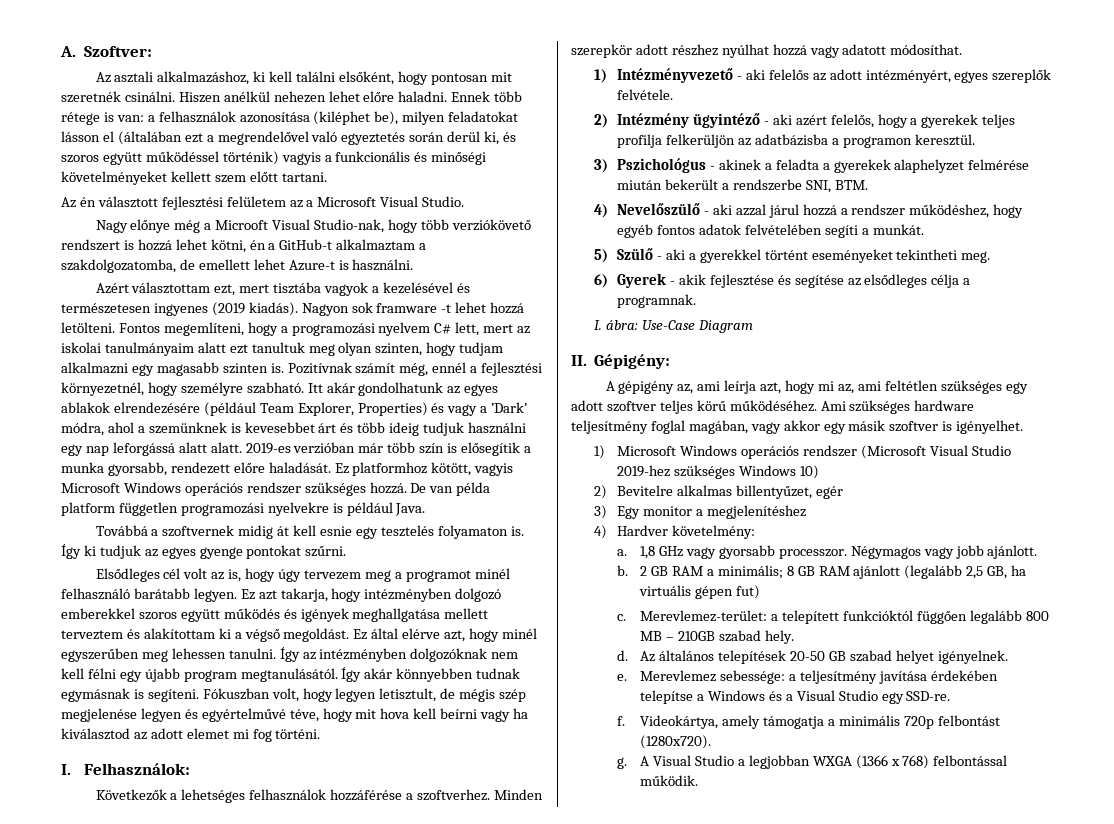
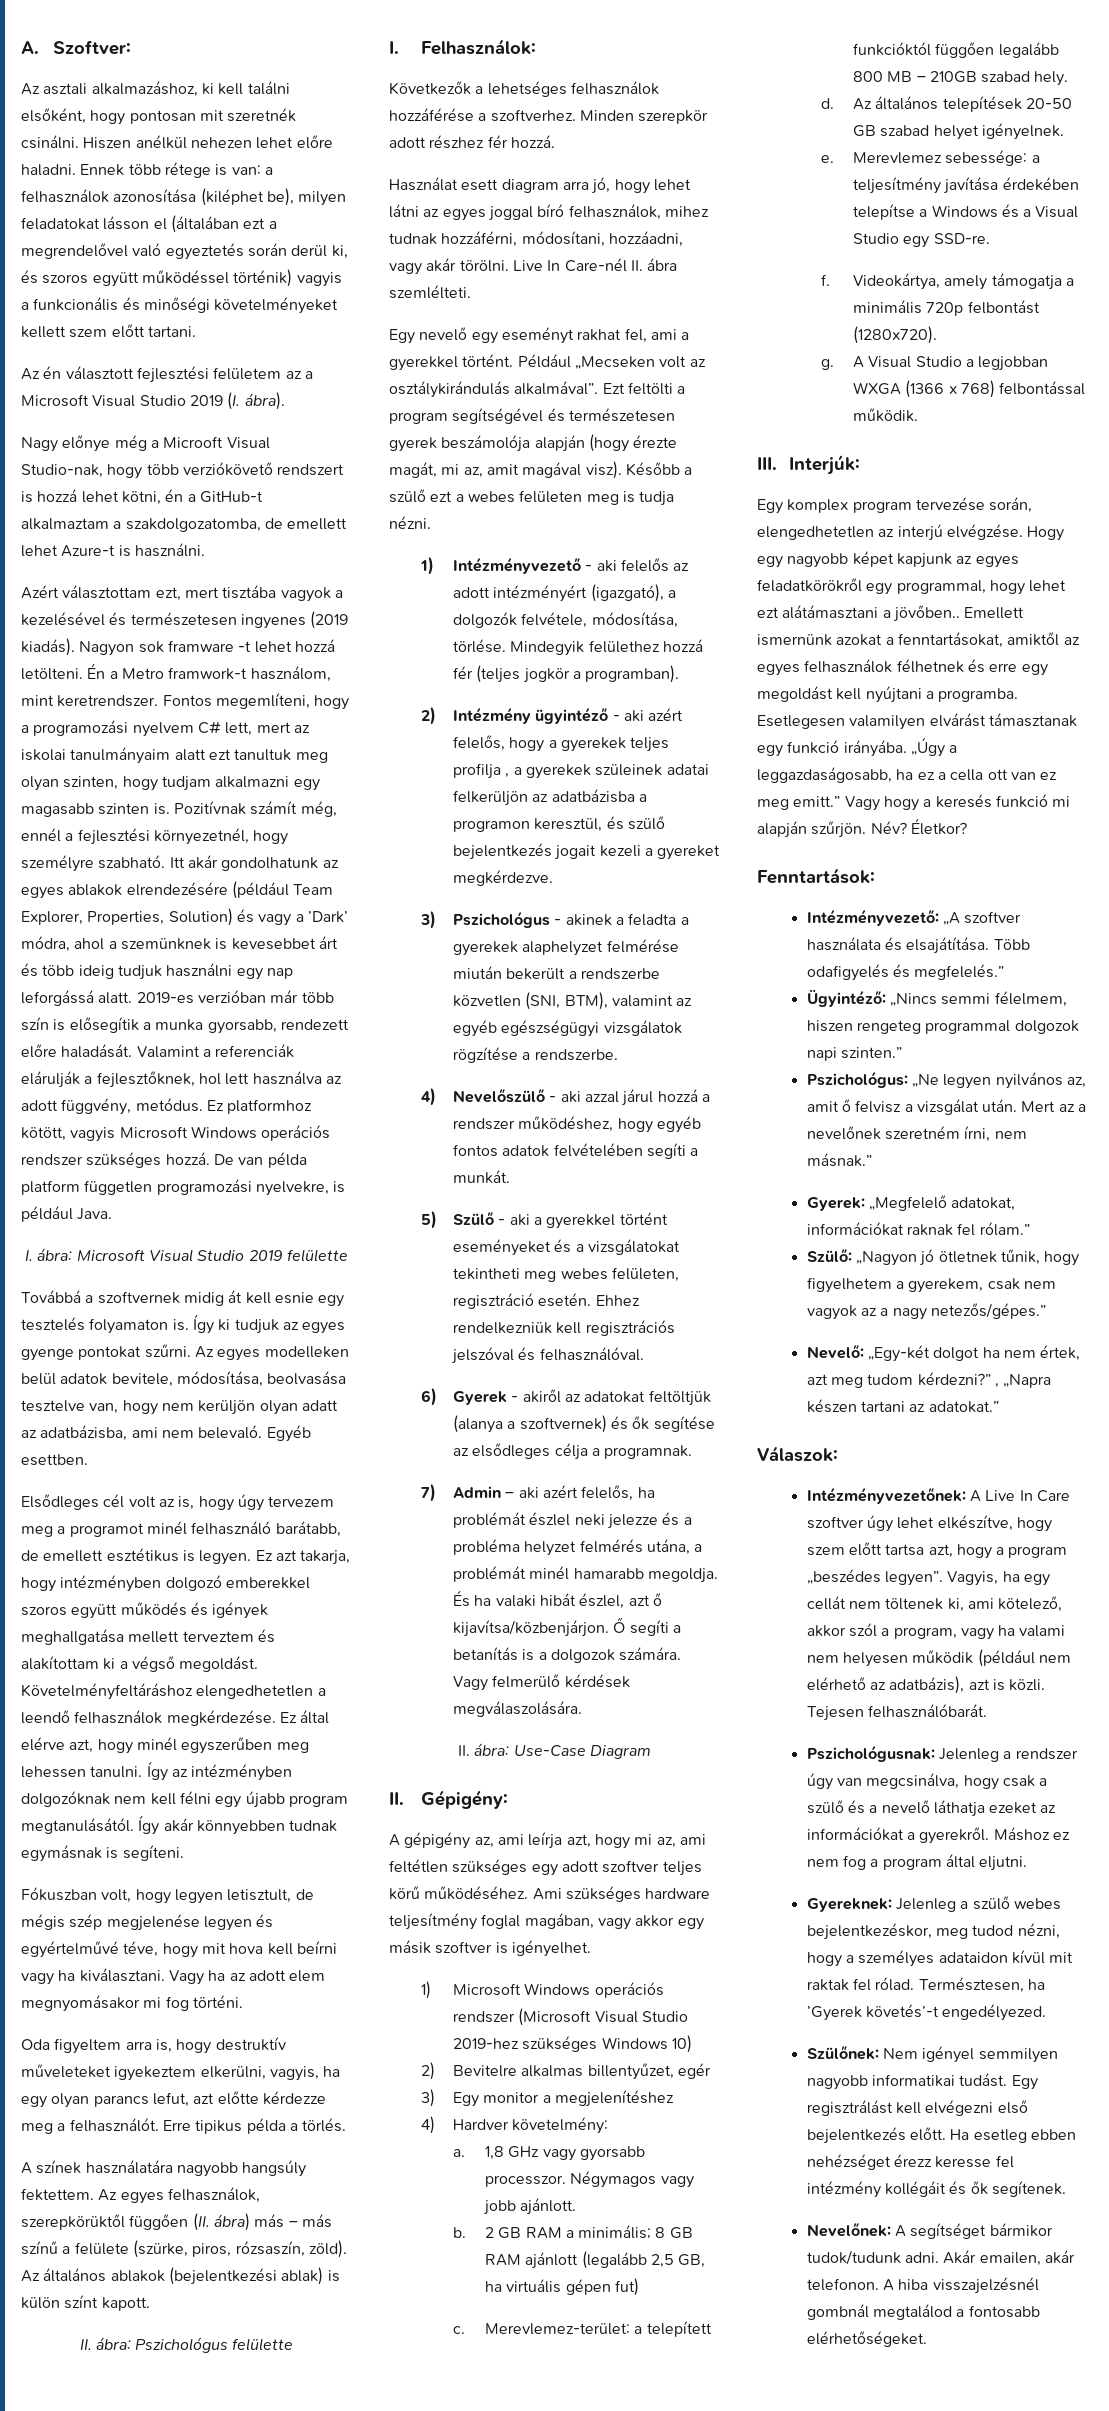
[422,196,465,207] Studio. -> [139,392,285,410] Studio 2019 (I. ábra).
(115, 327) none -> [87,663,331,682] [21,695,159,707] Én a Metro framwork-t használom, mint keretrendszer.
[357,402,428,416] Properties) -> [87,908,233,926] Properties, Solution)
[178,442,207,453] alatt -> (94, 998) none
(331, 467) none -> [136,1044,295,1058] [21,1071,342,1088] [21,1098,203,1115] Valamint a referenciák elárulják a fejlesztőknek, hol lett használva az adott függvény, metódus.
[267,502,329,516] nyelvekre -> [255,1181,329,1196] nyelvekre,
(426, 509) none -> [25,1248,348,1262] // I. ábra: Microsoft Visual Studio 2019 felülette
(347, 551) none -> [194,1346,349,1361] [21,1371,347,1387] [21,1400,338,1415] [21,1425,311,1442] [21,1454,88,1466] Az egyes modelleken belül adatok bevitele, módosítása, beolvasása tesztelve van, hogy nem kerüljön olyan adatt az adatbázisba, ami nem belevaló. Egyéb esettben.
[133,588,190,599] barátabb -> [275,1521,341,1537] [21,1548,195,1562] barátabb, de emellett esztétikus is
(350, 635) none -> [21,1683,326,1700] [21,1710,276,1726] Követelményfeltáráshoz elengedhetetlen a leendő felhasználok megkérdezése.
(199, 695) none -> (184, 1853) //
[61,728,321,742] kiválasztod az adott elemet mi fog történi. -> [79,1968,326,1985] [21,1995,243,2012] [21,2037,286,2054] [21,2064,341,2081] [21,2091,326,2108] [21,2118,347,2134] [21,2160,307,2177] [21,2187,260,2204] [21,2213,332,2231] [21,2240,347,2258] [21,2267,340,2285] [21,2295,150,2311] [79,2337,294,2353] kiválasztani. Vagy ha az adott elem megnyomásakor mi fog történi. // Oda figyeltem arra is, hogy destruktív műveleteket igyekeztem elkerülni, vagyis, ha egy olyan parancs lefut, azt előtte kérdezze meg a felhasználót. Erre tipikus példa a törlés. // A színek használatára nagyobb hangsúly fektettem. Az egyes felhasználok, szerepkörüktől függően (II. ábra) más – más színű a felülete (szürke, piros, rózsaszín, zöld). Az általános ablakok (bejelentkezési ablak) is külön színt kapott. // II. ábra: Pszichológus felülette
[721,44,963,58] nyúlhat hozzá vagy adatott módosíthat. -> [487,135,555,148] [389,177,691,194] [389,204,709,221] [389,231,683,247] [389,258,678,275] [389,285,471,299] [389,327,690,344] [389,354,706,371] [389,381,686,398] [389,408,675,424] [389,434,678,452] [389,461,693,479] [389,489,675,506] [389,516,431,529] fér hozzá. // Használat esett diagram arra jó, hogy lehet látni az egyes joggal bíró felhasználok, mihez tudnak hozzáférni, módosítani, hozzáadni, vagy akár törölni. Live In Care-nél II. ábra szemlélteti. // Egy nevelő egy eseményt rakhat fel, ami a gyerekkel történt. Például „Mecseken volt az osztálykirándulás alkalmával”. Ezt feltölti a program segítségével és természetesen gyerek beszámolója alapján (hogy érezte magát, mi az, amit magával visz). Később a szülő ezt a webes felületen meg is tudja nézni.
[865,69,1052,83] [617,89,674,100] intézményért, egyes szereplők felvétele. -> [493,584,676,602] [452,612,678,628] [452,639,703,656] [452,665,680,683] intézményért (igazgató), a dolgozók felvétele, módosítása, törlése. Mindegyik felülethez hozzá fér (teljes jogkör a programban).
(663, 141) none -> [505,764,709,779] , a gyerekek szüleinek adatai
[914,134,975,146] keresztül. -> [534,816,665,832] [452,843,721,860] [452,870,553,886] keresztül, és szülő bejelentkezés jogait kezeli a gyereket megkérdezve.
[805,180,868,193] SNI, BTM. -> [452,992,693,1010] [452,1020,682,1037] [452,1047,618,1063] közvetlen (SNI, BTM), valamint az egyéb egészségügyi vizsgálatok rögzítése a rendszerbe.
[896,249,991,263] [594,273,791,288] tekintheti meg. // 6) Gyerek - akik fejlesztése és -> [554,1239,680,1255] [452,1267,679,1282] [452,1293,640,1309] [452,1320,675,1336] [450,1347,644,1364] [420,1388,711,1406] [452,1415,650,1433] és a vizsgálatokat tekintheti meg webes felületen, regisztráció esetén. Ehhez rendelkezniük kell regisztrációs jelszóval és felhasználóval. // 6) Gyerek - akiről az adatokat feltöltjük (alanya a szoftvernek) és ők
[594,320,603,330] I. -> [420,1484,655,1502] [452,1512,692,1529] [452,1539,703,1556] [452,1566,718,1583] [452,1590,662,1609] [452,1617,681,1637] [452,1647,682,1663] [452,1674,630,1691] [452,1701,582,1717] [458,1745,471,1756] 7) Admin – aki azért felelős, ha problémát észlel neki jelezze és a probléma helyzet felmérés utána, a problémát minél hamarabb megoldja. És ha valaki hibát észlel, azt ő kijavítsa/közbenjárjon. Ő segíti a betanítás is a dolgozok számára. Vagy felmerülő kérdések megválaszolására. // II.
(699, 780) none -> [757,455,860,475] [757,497,1033,514] [757,524,1065,541] [757,551,1019,568] [757,578,1067,595] [757,605,1025,622] [757,632,1080,648] [757,659,1048,676] [757,686,1019,703] [757,713,1077,730] [757,737,958,757] [757,767,1058,783] [757,794,1071,811] [757,818,967,838] [757,868,875,884] [806,909,1022,926] [806,937,1030,954] [806,964,1005,981] [806,989,1067,1007] [806,1020,1079,1034] [806,1047,902,1061] [806,1071,1086,1089] [806,1099,1087,1115] [806,1126,1027,1142] [806,1153,872,1167] [806,1195,1016,1211] [806,1222,1030,1236] [806,1248,1080,1266] [806,1277,1056,1293] [806,1303,1046,1320] [806,1344,1081,1362] [806,1372,1052,1388] [806,1399,999,1413] [757,1446,838,1462] [806,1487,1070,1504] [806,1515,1052,1532] [806,1542,1068,1559] [806,1569,1050,1586] [806,1596,1063,1612] [806,1623,1066,1640] [806,1649,1071,1667] [806,1676,1046,1694] [806,1704,987,1721] [806,1745,1078,1762] [806,1773,1048,1790] [806,1800,1057,1817] [806,1827,1070,1844] [806,1854,1028,1871] [806,1896,1061,1912] [806,1923,1060,1940] [806,1950,1074,1967] [806,1977,1045,1993] [806,2004,1047,2021] [806,2045,1058,2063] [806,2073,1038,2090] [806,2100,1028,2116] [806,2127,1076,2144] [806,2154,1014,2170] [806,2181,1066,2198] [806,2222,1053,2239] [806,2250,1075,2266] [806,2277,1039,2294] [806,2304,1040,2320] [806,2331,927,2347] // III. Interjúk: // Egy komplex program tervezése során, elengedhetetlen az interjú elvégzése. Hogy egy nagyobb képet kapjunk az egyes feladatkörökről egy programmal, hogy lehet ezt alátámasztani a jövőben.. Emellett ismernünk azokat a fenntartásokat, amiktől az egyes felhasználok félhetnek és erre egy megoldást kell nyújtani a programba. Esetlegesen valamilyen elvárást támasztanak egy funkció irányába. „Úgy a leggazdaságosabb, ha ez a cella ott van ez meg emitt.” Vagy hogy a keresés funkció mi alapján szűrjön. Név? Életkor? // Fenntartások: // Intézményvezető: „A szoftver használata és elsajátítása. Több odafigyelés és megfelelés.” // Ügyintéző: „Nincs semmi félelmem, hiszen rengeteg programmal dolgozok napi szinten.” // Pszichológus: „Ne legyen nyilvános az, amit ő felvisz a vizsgálat után. Mert az a nevelőnek szeretném írni, nem másnak.” // Gyerek: „Megfelelő adatokat, információkat raknak fel rólam.” // Szülő: „Nagyon jó ötletnek tűnik, hogy figyelhetem a gyerekem, csak nem vagyok az a nagy netezős/gépes.” // Nevelő: „Egy-két dolgot ha nem értek, azt meg tudom kérdezni?” , „Napra készen tartani az adatokat.” // Válaszok: // Intézményvezetőnek: A Live In Care szoftver úgy lehet elkészítve, hogy szem előtt tartsa azt, hogy a program „beszédes legyen”. Vagyis, ha egy cellát nem töltenek ki, ami kötelező, akkor szól a program, vagy ha valami nem helyesen működik (például nem elérhető az adatbázis), azt is közli. Tejesen felhasználóbarát. // Pszichológusnak: Jelenleg a rendszer úgy van megcsinálva, hogy csak a szülő és a nevelő láthatja ezeket az információkat a gyerekről. Máshoz ez nem fog a program által eljutni. // Gyereknek: Jelenleg a szülő webes bejelentkezéskor, meg tudod nézni, hogy a személyes adataidon kívül mit raktak fel rólad. Természtesen, ha ’Gyerek követés’-t engedélyezed. // Szülőnek: Nem igényel semmilyen nagyobb informatikai tudást. Egy regisztrálást kell elvégezni első bejelentkezés előtt. Ha esetleg ebben nehézséget érezz keresse fel intézmény kollégáit és ők segítenek. // Nevelőnek: A segítséget bármikor tudok/tudunk adni. Akár emailen, akár telefonon. A hiba visszajelzésnél gombnál megtalálod a fontosabb elérhetőségeket.

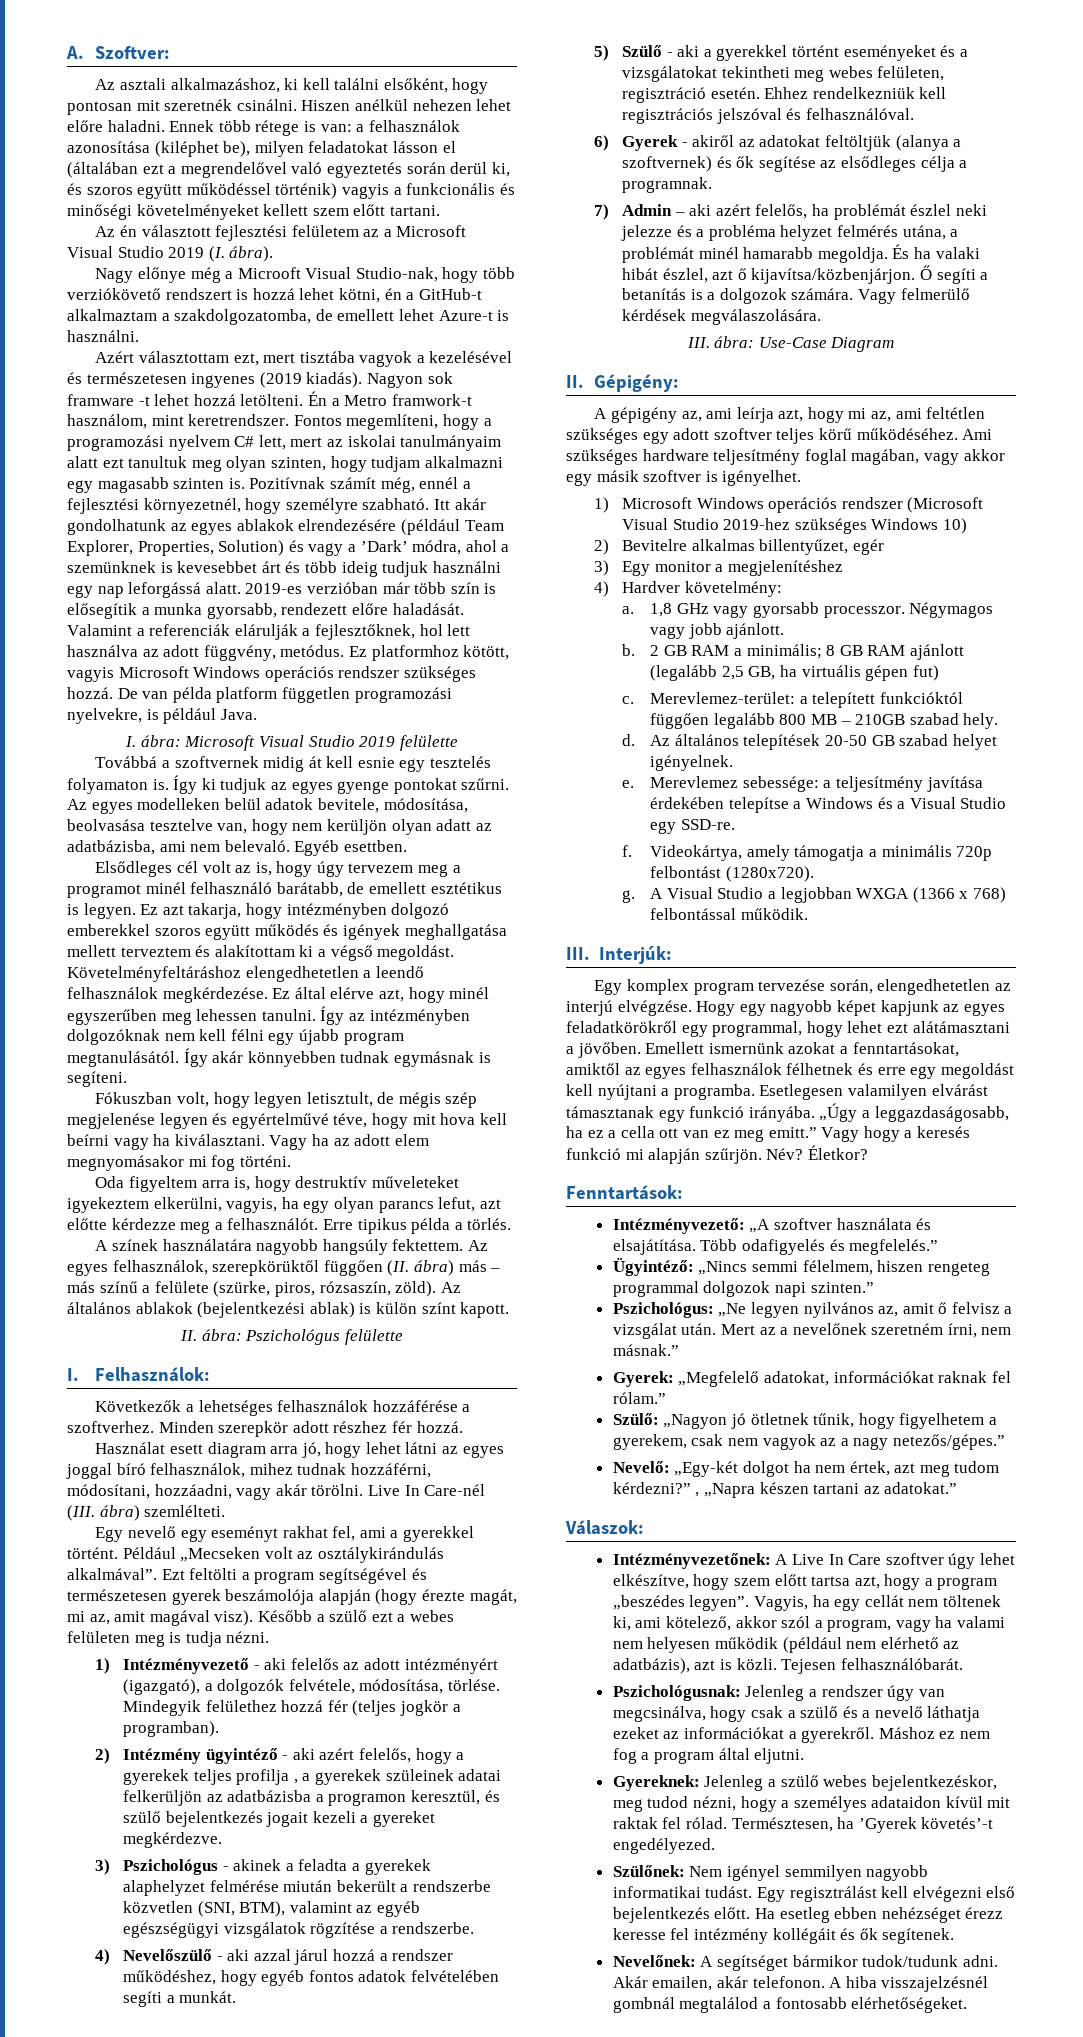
[630,258,678,271] II. ábra -> [67,1505,140,1521] (III. ábra)
[458,1745,471,1756] II. -> [686,337,710,348] III.
[892,605,960,622] jövőben.. -> [577,1042,641,1058] jövőben.

